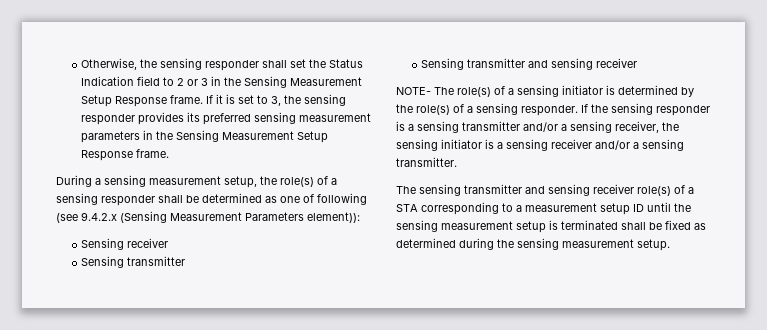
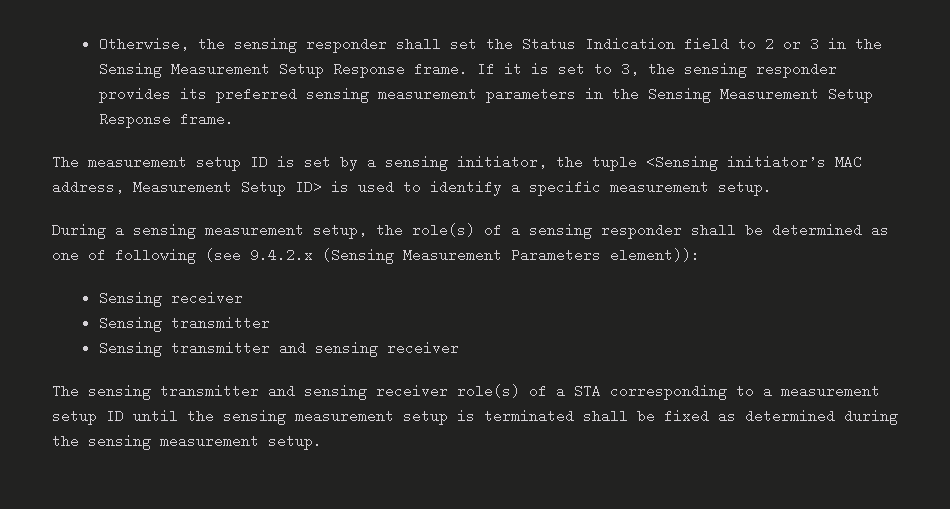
(170, 153) none -> [52,155,862,171] [52,180,772,196] // The measurement setup ID is set by a sensing initiator, the tuple <Sensing initiator’s MAC address, Measurement Setup ID> is used to identify a specific measurement setup.
[396,85,694,97] [396,103,710,116] [396,121,679,133] [396,139,684,151] [396,157,457,167] // NOTE- The role(s) of a sensing initiator is determined by the role(s) of a sensing responder. If the sensing responder is a sensing transmitter and/or a sensing receiver, the sensing initiator is a sensing receiver and/or a sensing transmitter. -> (459, 348) none

